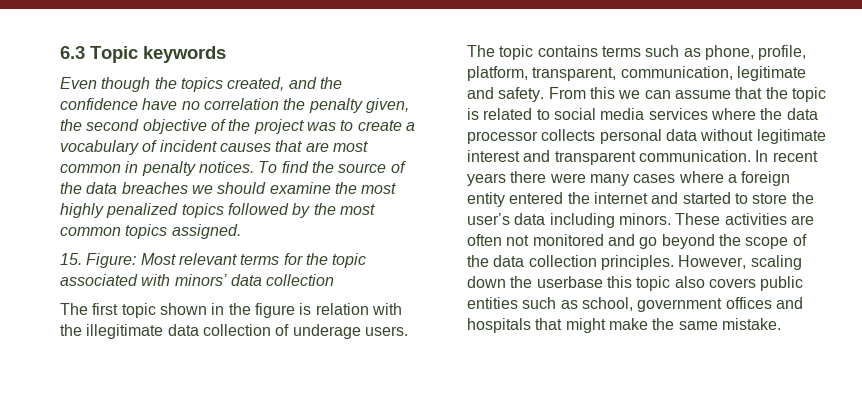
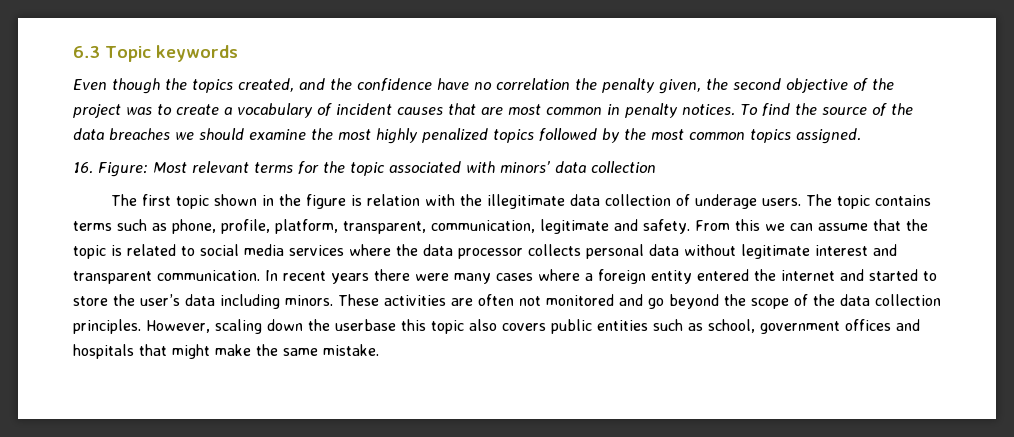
[60,253,82,265] 15. -> [73,162,93,174] 16.

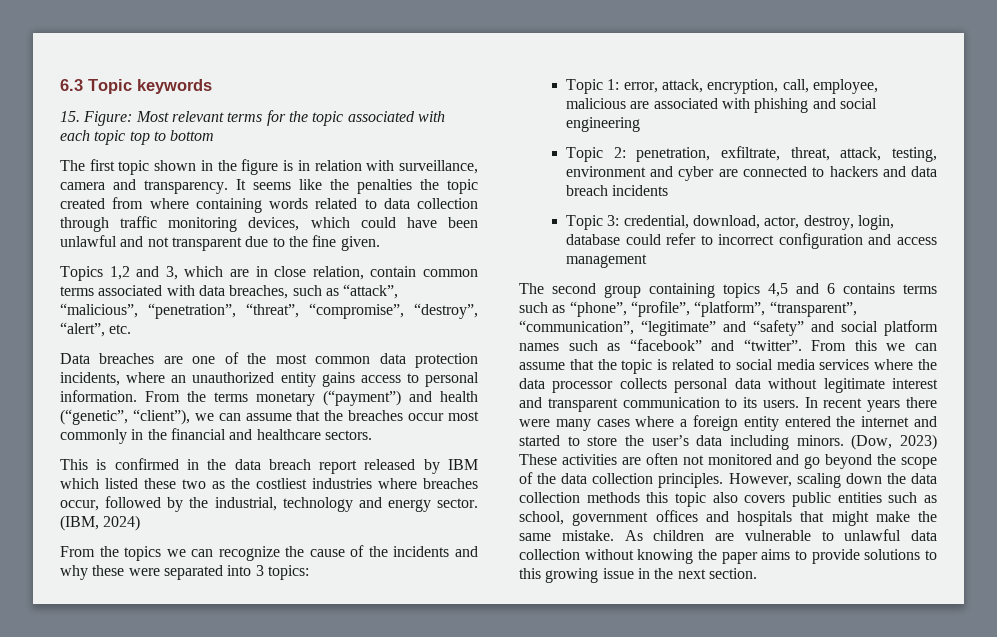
[73,78,894,94] [73,103,913,118] [73,128,861,144] [73,162,93,174] Even though the topics created, and the confidence have no correlation the penalty given, the second objective of the project was to create a vocabulary of incident causes that are most common in penalty notices. To find the source of the data breaches we should examine the most highly penalized topics followed by the most common topics assigned. // 16. -> [60,111,80,122] 15.
[500,161,656,173] minors’ data collection -> [60,130,215,145] each topic top to bottom
(363, 200) none -> [297,160,310,171] in
[460,194,932,209] [73,219,690,234] the illegitimate data collection of underage users. The topic contains terms such as phone, profile, platform, transparent, communication, legitimate and safety. -> [399,160,478,174] [60,179,478,194] [60,197,478,213] [60,216,479,232] [60,235,380,251] [60,266,478,281] [60,284,399,299] [60,303,478,319] [60,322,132,337] [60,352,479,368] [60,372,479,387] [60,390,478,406] [60,409,480,425] [60,428,372,444] [60,458,479,474] [60,478,478,489] [60,496,478,512] [60,515,141,531] [60,545,479,561] [60,565,309,580] [565,79,878,94] [565,98,877,113] [565,117,640,132] [565,146,937,162] [565,166,937,181] [565,185,669,196] [565,215,894,230] [565,233,937,249] [565,254,647,268] [519,283,937,298] [519,301,857,317] [519,320,938,336] [519,339,802,351] surveillance, camera and transparency. It seems like the penalties the topic created from where containing words related to data collection through traffic monitoring devices, which could have been unlawful and not transparent due to the fine given. // Topics 1,2 and 3, which are in close relation, contain common terms associated with data breaches, such as “attack”, “malicious”, “penetration”, “threat”, “compromise”, “destroy”, “alert”, etc. // Data breaches are one of the most common data protection incidents, where an unauthorized entity gains access to personal information. From the terms monetary (“payment”) and health (“genetic”, “client”), we can assume that the breaches occur most commonly in the financial and healthcare sectors. // This is confirmed in the data breach report released by IBM which listed these two as the costliest industries where breaches occur, followed by the industrial, technology and energy sector. (IBM, 2024) // From the topics we can recognize the cause of the incidents and why these were separated into 3 topics: // Topic 1: error, attack, encryption, call, employee, malicious are associated with phishing and social engineering // Topic 2: penetration, exfiltrate, threat, attack, testing, environment and cyber are connected to hackers and data breach incidents // Topic 3: credential, download, actor, destroy, login, database could refer to incorrect configuration and access management // The second group containing topics 4,5 and 6 contains terms such as “phone”, “profile”, “platform”, “transparent”, “communication”, “legitimate” and “safety” and social platform names such as “facebook” and “twitter”.
[157,270,260,281] communication. -> [622,397,799,408] communication to its users.
(333, 300) none -> [851,434,937,450] (Dow, 2023)
[335,319,396,331] userbase -> [910,473,937,484] [519,492,640,503] data collection methods
(379, 350) none -> [624,529,937,541] [519,549,937,564] [519,568,757,583] As children are vulnerable to unlawful data collection without knowing the paper aims to provide solutions to this growing issue in the next section.

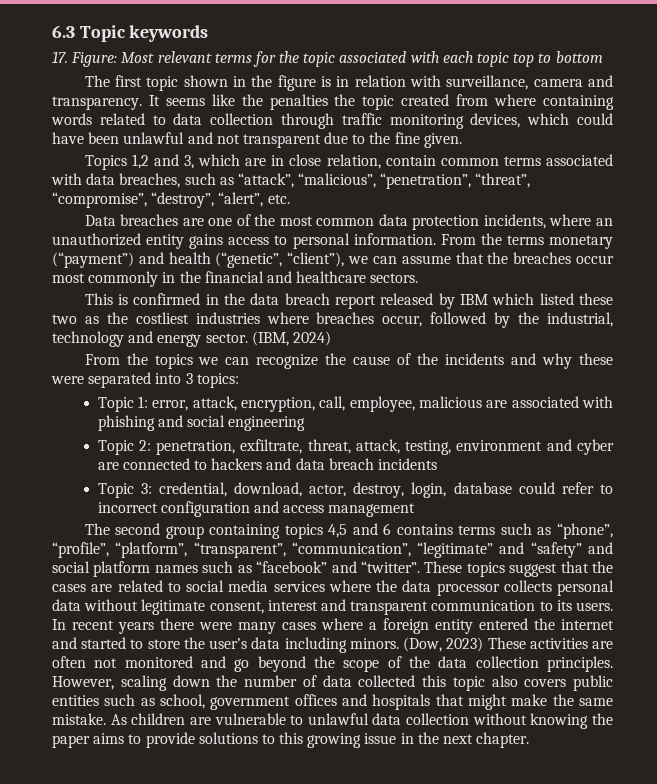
[60,111,80,122] 15. -> [52,51,68,63] 17.
[811,340,937,351] [519,359,668,374] From this we can assume that the topic is -> [424,561,613,577] [52,584,113,592] These topics suggest that the cases are
(885, 385) none -> [209,601,264,614] consent,
[910,473,937,484] [519,492,640,503] data collection methods -> [244,675,416,687] number of data collected
[708,568,757,579] section. -> [476,732,530,748] chapter.

